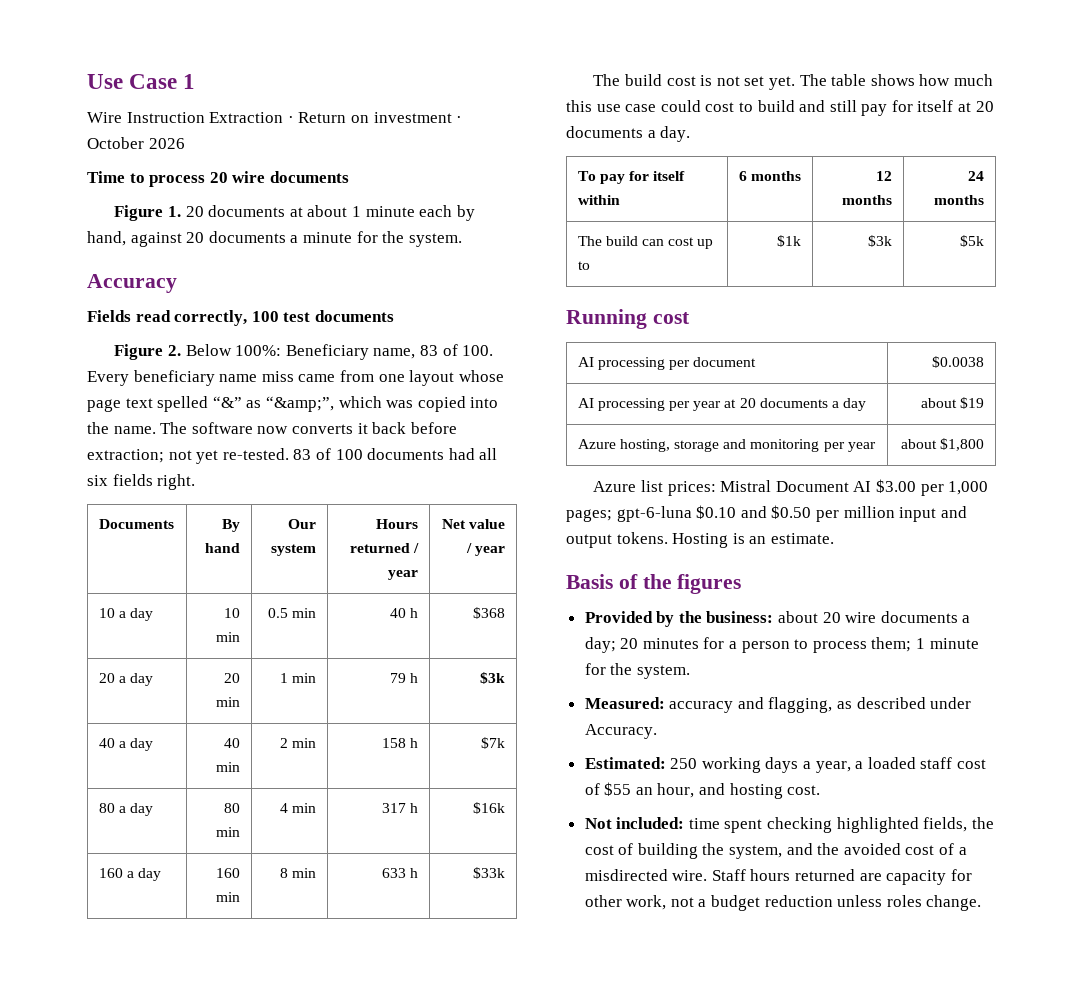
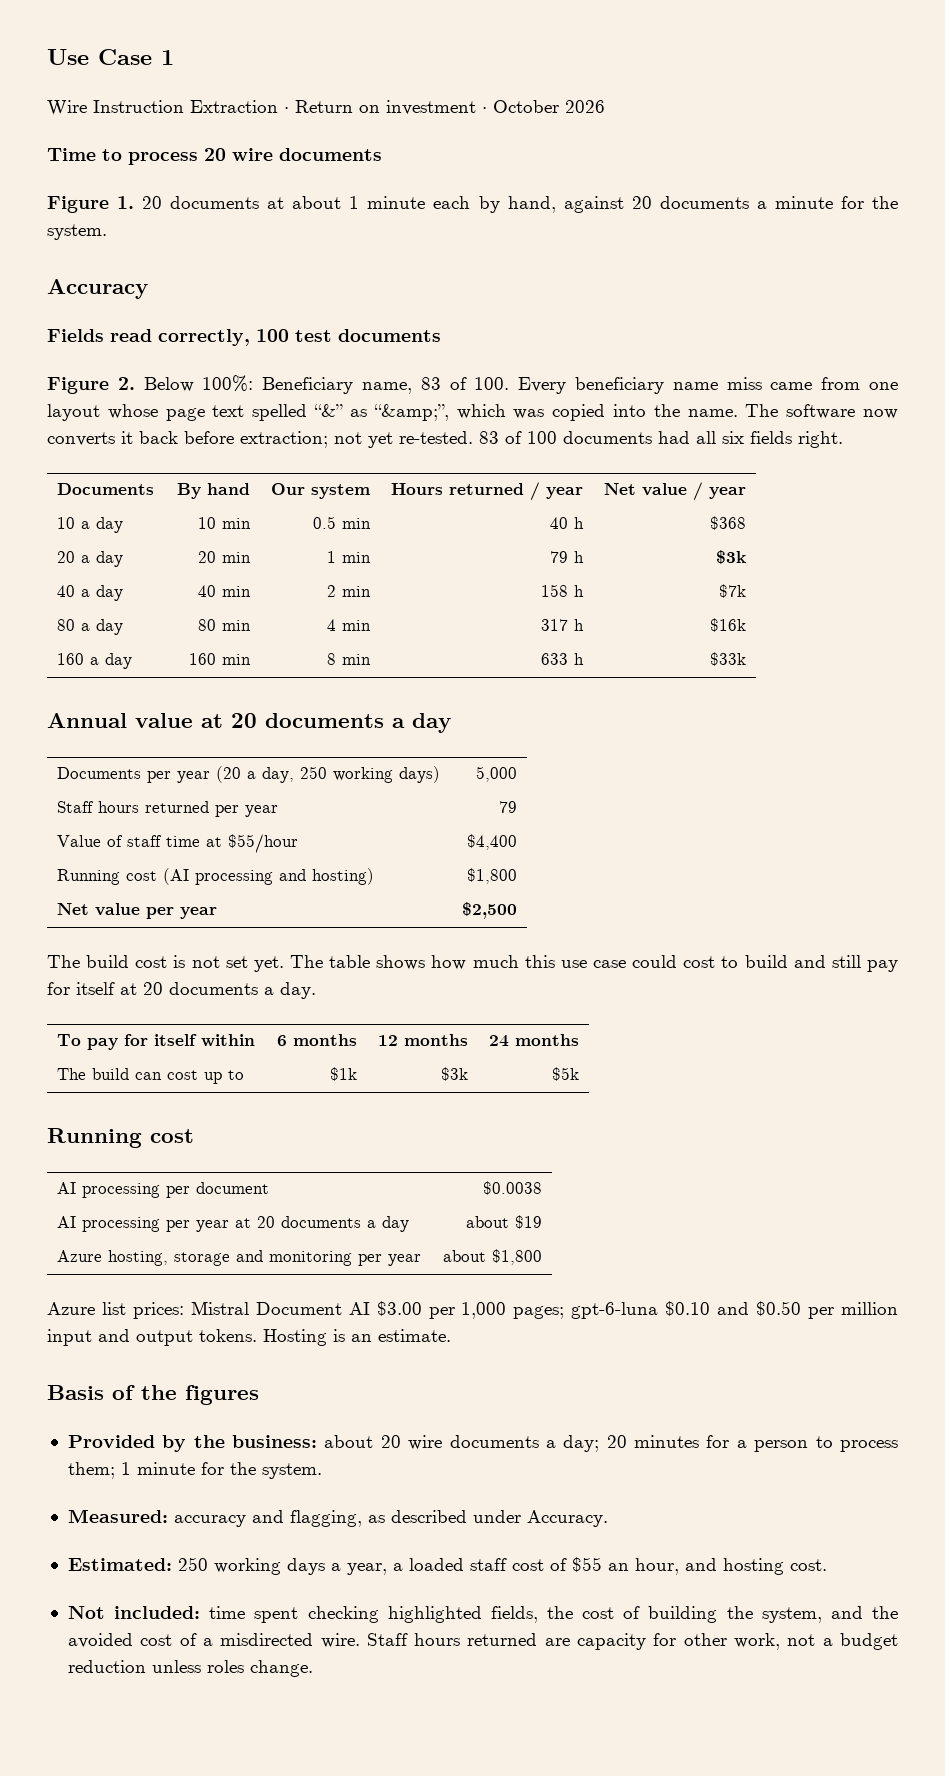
(506, 873) none -> [47,713,451,733] [57,766,441,783] [475,766,517,782] [57,801,279,817] [498,801,517,813] [57,834,299,853] [466,834,517,850] [57,868,375,885] [466,868,517,884] [57,903,218,919] [461,902,517,919] // Annual value at 20 documents a day // Documents per year (20 a day, 250 working days) | 5,000 // Staff hours returned per year | 79 // Value of staff time at $55/hour | $4,400 // Running cost (AI processing and hosting) | $1,800 // Net value per year | $2,500

